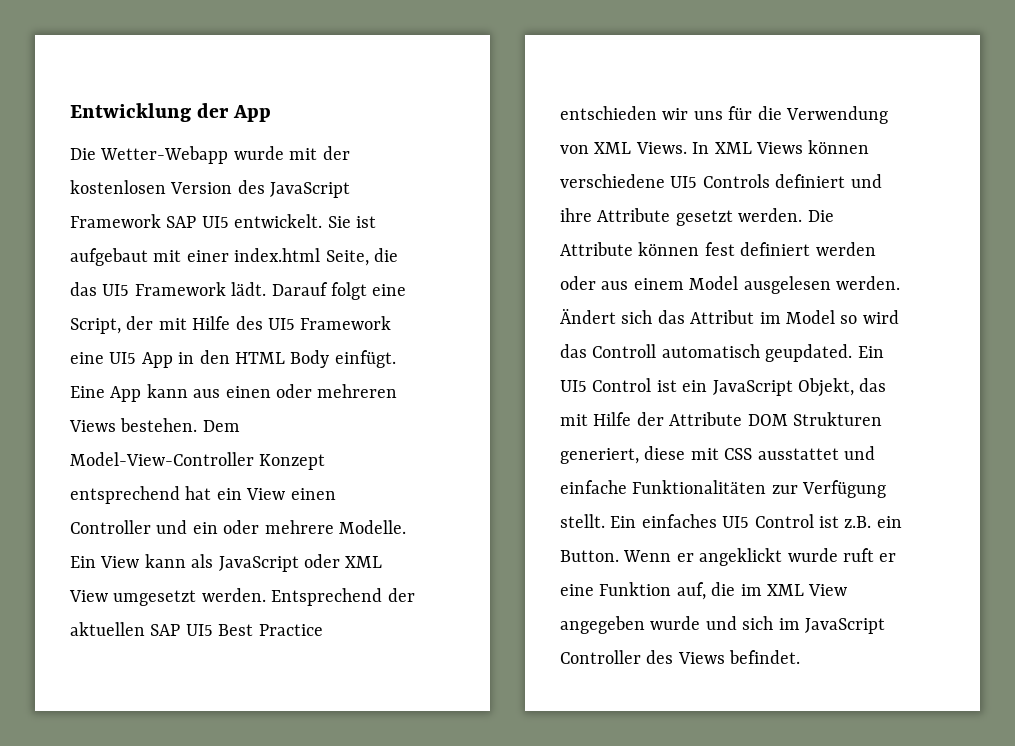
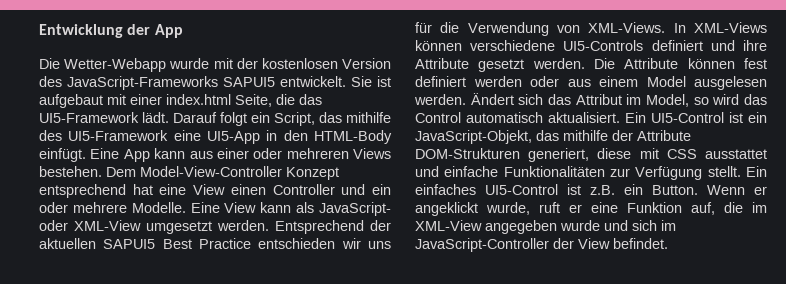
[270,182,351,198] [70,214,229,228] JavaScript Framework SAP UI5 -> [67,76,275,90] JavaScript-Frameworks SAPUI5
[102,282,226,296] UI5 Framework -> [39,112,139,123] UI5-Framework
[372,284,407,296] [70,316,392,334] [70,350,330,368] eine Script, der mit Hilfe des UI5 Framework eine UI5 App in den HTML Body -> [251,112,391,126] [39,130,393,144] ein Script, das mithilfe des UI5-Framework eine UI5-App in den HTML-Body
[225,386,271,398] einen -> [216,148,249,159] einer
[216,488,242,500] ein -> [159,184,187,195] eine
[70,556,96,568] Ein -> [190,202,220,213] Eine
[218,554,383,572] [69,590,108,602] JavaScript oder XML View -> [319,202,391,216] [39,220,141,231] JavaScript- oder XML-View
[150,624,213,636] SAP UI5 -> [103,239,156,249] SAPUI5
[594,140,870,154] [560,174,770,188] XML Views. In XML Views können verschiedene UI5 Controls -> [588,22,767,33] [415,40,644,51] XML-Views. In XML-Views können verschiedene UI5-Controls
[786,310,835,324] Model -> [646,94,689,107] Model,
[592,344,884,362] [560,378,887,397] [560,412,882,426] Controll automatisch geupdated. Ein UI5 Control ist ein JavaScript Objekt, das mit Hilfe der Attribute DOM Strukturen -> [415,112,767,123] [415,130,691,144] [415,148,520,159] Control automatisch aktualisiert. Ein UI5-Control ist ein JavaScript-Objekt, das mithilfe der Attribute DOM-Strukturen
[722,514,814,528] UI5 Control -> [485,184,558,195] UI5-Control
[787,548,838,562] wurde -> [486,202,530,215] wurde,
[767,584,848,596] XML View -> [415,220,482,231] XML-View
[805,618,885,634] [560,650,725,664] JavaScript Controller des Views -> [415,238,610,252] JavaScript-Controller der View

